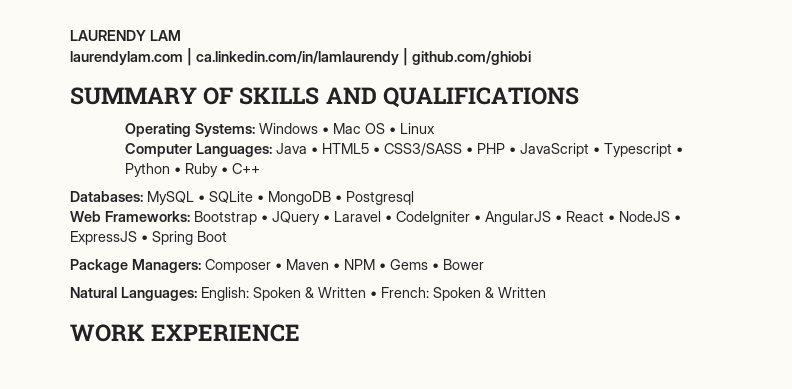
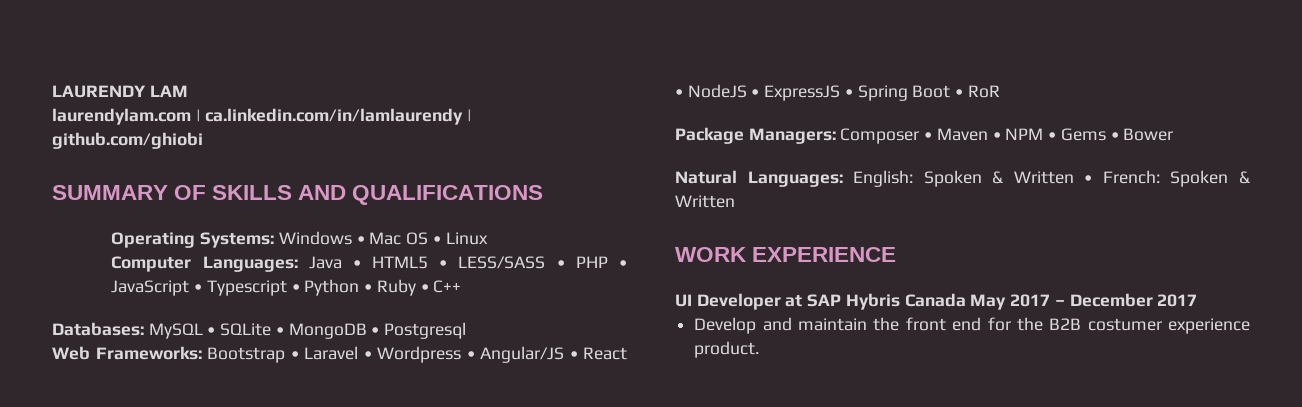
[384,143,463,156] CSS3/SASS -> [458,256,546,269] LESS/SASS
[272,211,551,225] JQuery • Laravel • CodeIgniter • AngularJS -> [304,346,564,363] Laravel • Wordpress • Angular/JS
(227, 236) none -> [955,85,1000,98] • RoR
(301, 333) none -> [675,293,1198,310] [694,317,1250,334] [694,341,760,358] // UI Developer at SAP Hybris Canada May 2017 – December 2017 // Develop and maintain the front end for the B2B costumer experience product.

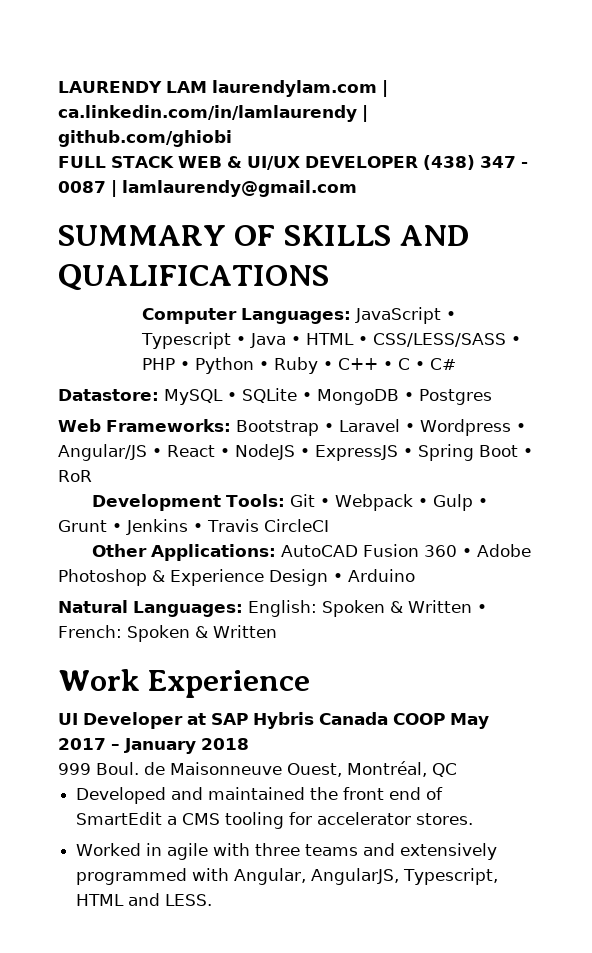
(188, 91) // -> (207, 87) none
(203, 140) none -> [58,155,528,170] [58,180,357,197] // FULL STACK WEB & UI/UX DEVELOPER (438) 347 - 0087 | lamlaurendy@gmail.com
[111,231,488,248] [111,256,627,272] [111,280,287,296] Operating Systems: Windows • Mac OS • Linux // Computer Languages: Java • HTML5 • LESS/SASS • PHP • JavaScript • Typescript -> [141,307,456,324] [140,332,521,349] [141,358,175,370] Computer Languages: JavaScript • Typescript • Java • HTML • CSS/LESS/SASS • PHP
[52,322,144,336] // Databases: -> [382,358,456,370] [58,389,159,401] • C • C# // Datastore:
[384,322,467,339] Postgresql -> [419,389,492,405] Postgres
[675,127,1174,144] Package Managers: Composer • Maven • NPM • Gems • Bower -> [91,494,488,511] [58,519,329,535] [91,544,531,561] [58,569,415,586] Development Tools: Git • Webpack • Gulp • Grunt • Jenkins • Travis CircleCI // Other Applications: AutoCAD Fusion 360 • Adobe Photoshop & Experience Design • Arduino
[675,247,897,262] WORK EXPERIENCE -> [58,669,311,698] Work Experience
(966, 300) none -> [393,713,445,725] COOP
[1069,293,1198,307] [694,317,1250,334] [694,341,760,358] December 2017 // Develop and maintain the front end for the B2B costumer experience product. -> [124,738,249,754] [58,761,457,777] [76,787,444,804] [76,812,474,829] [76,843,498,860] [76,868,499,885] [76,893,213,906] January 2018 // 999 Boul. de Maisonneuve Ouest, Montréal, QC // Developed and maintained the front end of SmartEdit a CMS tooling for accelerator stores. // Worked in agile with three teams and extensively programmed with Angular, AngularJS, Typescript, HTML and LESS.

